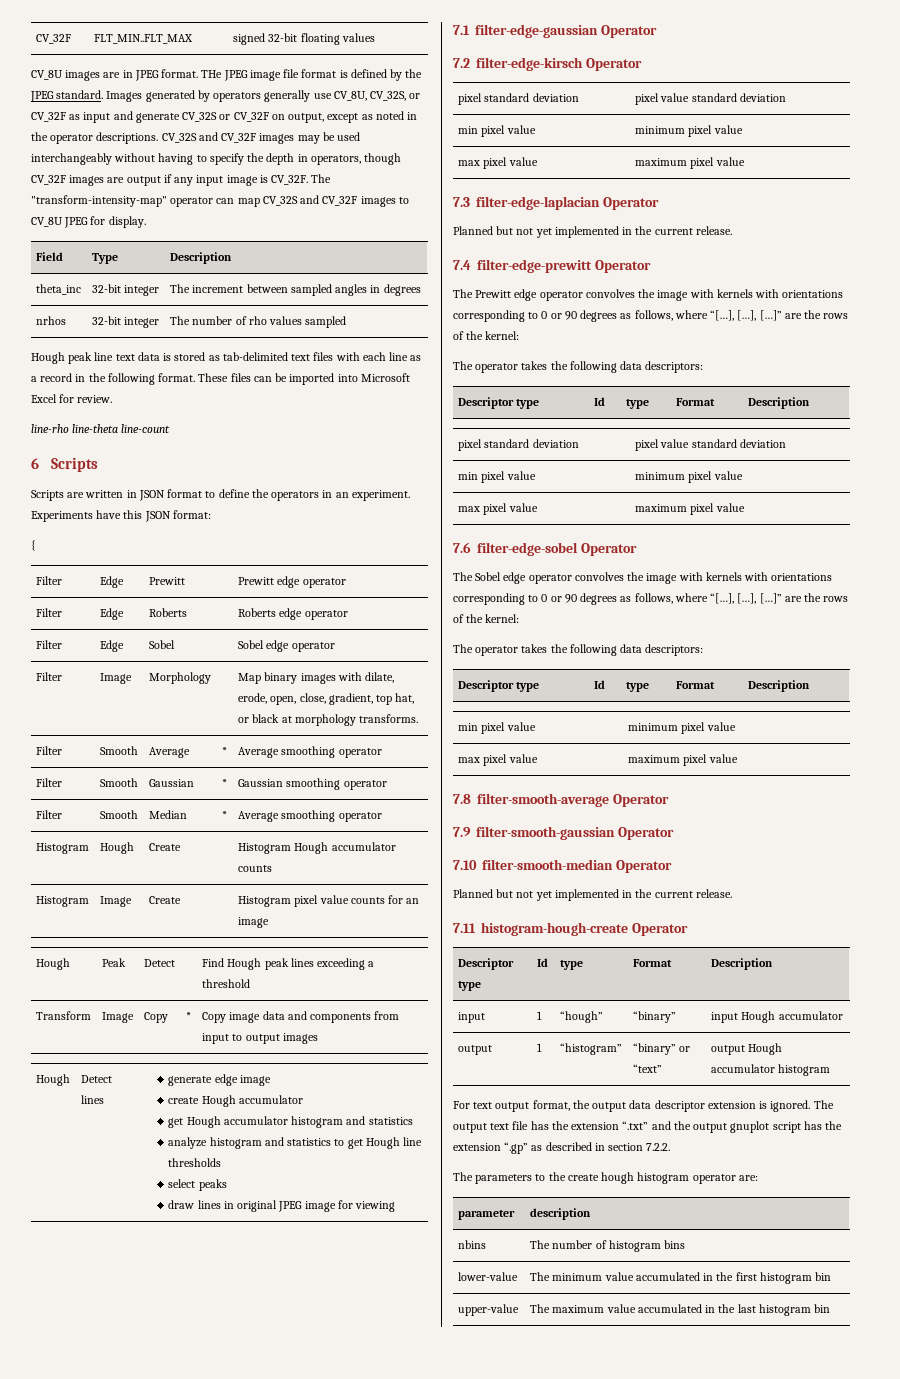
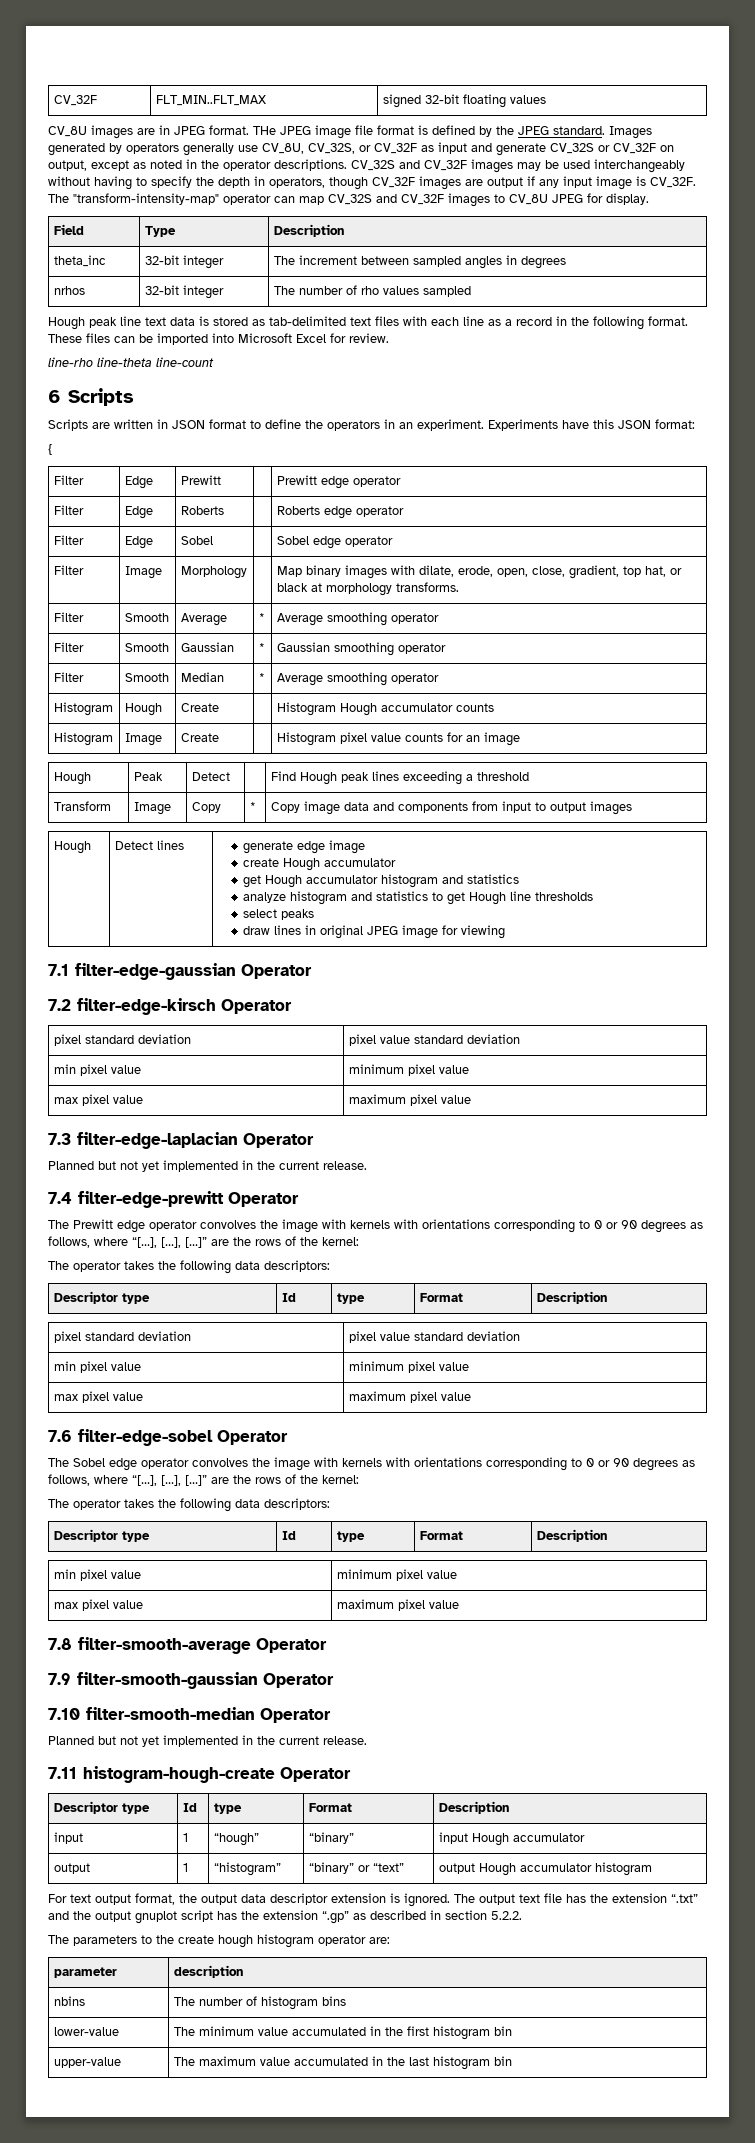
[646,1143,671,1151] 7.2.2. -> [491,1911,522,1920] 5.2.2.

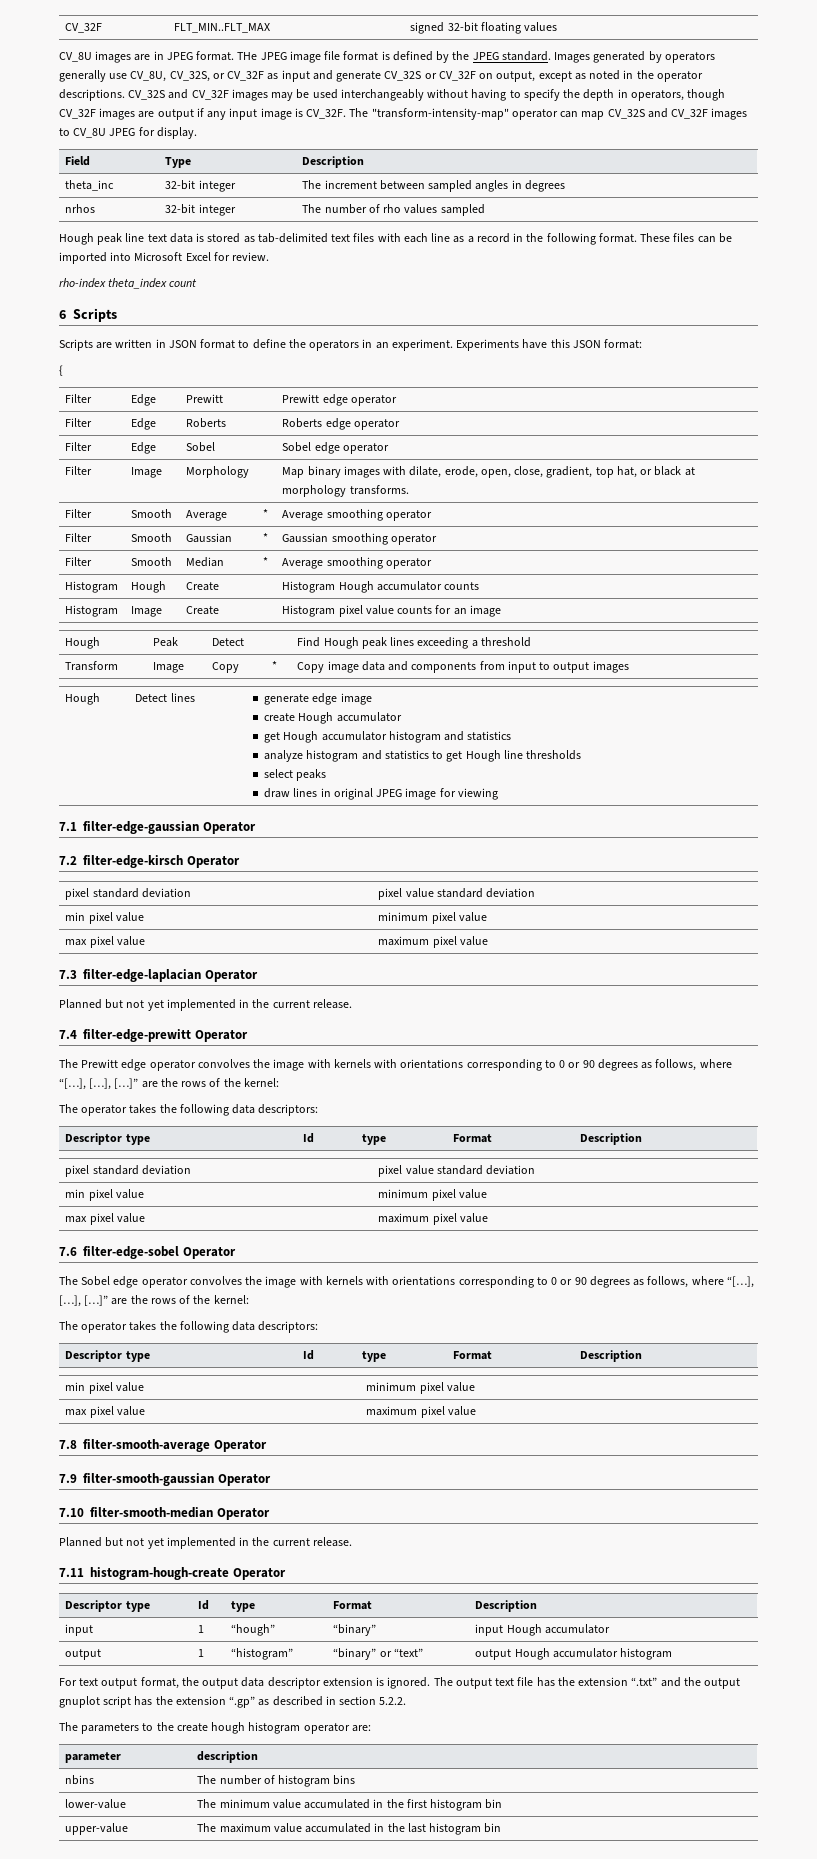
[48,357,214,367] line-rho line-theta line-count -> [59,278,198,289] rho-index theta_index count

